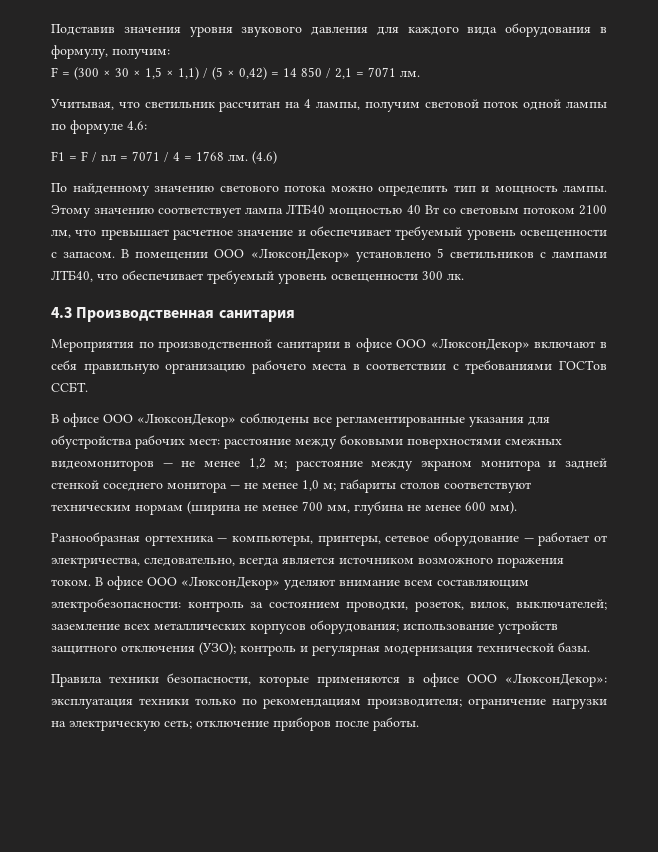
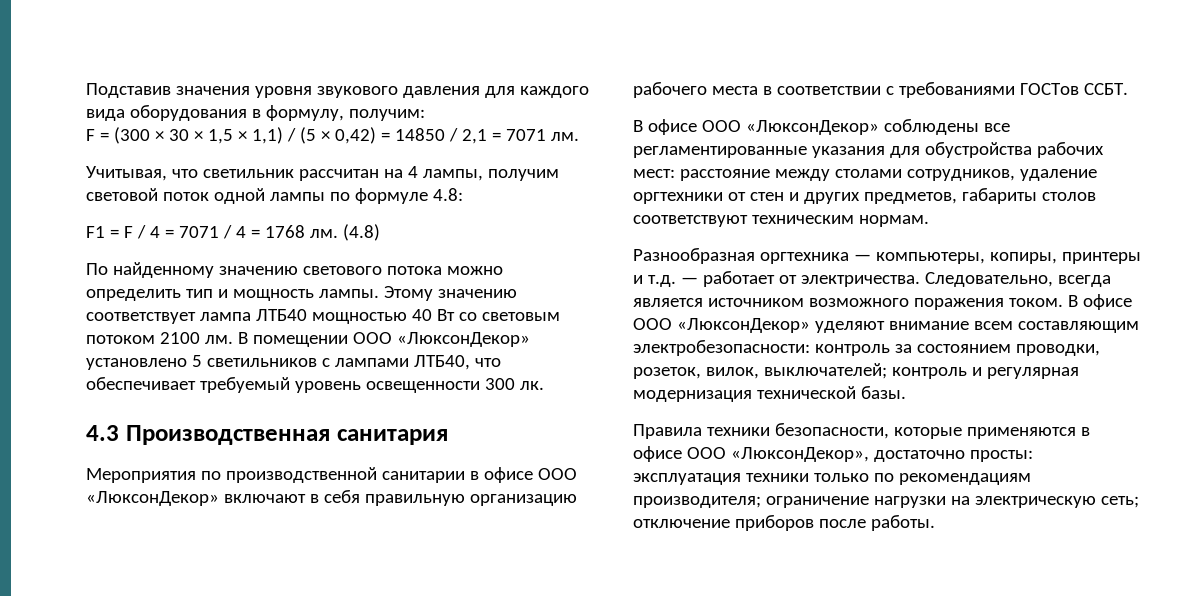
[283,67,322,77] 14 850 -> [394,128,445,141] 14850
[127,121,147,130] 4.6: -> [432,188,463,201] 4.8:
[101,154,116,161] nл -> [149,226,160,238] 4
[252,151,277,164] (4.6) -> [342,224,380,241] (4.8)
[51,226,607,240] [51,252,116,258] лм, что превышает расчетное значение и обеспечивает требуемый уровень освещенности с запасом. -> [204,335,233,344] лм.
[340,435,562,449] [51,458,607,471] [51,479,531,493] [51,501,517,515] боковыми поверхностями смежных видеомониторов — не менее 1,2 м; расстояние между экраном монитора и задней стенкой соседнего монитора — не менее 1,0 м; габариты столов соответствуют техническим нормам (ширина не менее 700 мм, глубина не менее 600 мм). -> [834,169,1097,181] [633,188,1096,204] [633,215,929,227] столами сотрудников, удаление оргтехники от стен и других предметов, габариты столов соответствуют техническим нормам.
[317,532,519,546] принтеры, сетевое оборудование -> [989,252,1141,264] [633,275,676,287] копиры, принтеры и т.д.
[51,557,235,568] электричества, следовательно, -> [800,272,1053,287] электричества. Следовательно,
[51,620,558,634] [51,642,236,655] заземление всех металлических корпусов оборудования; использование устройств защитного отключения (УЗО); -> (887, 371) none
[505,673,607,687] «ЛюксонДекор»: -> [730,447,1033,462] «ЛюксонДекор», достаточно просты:

